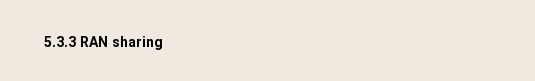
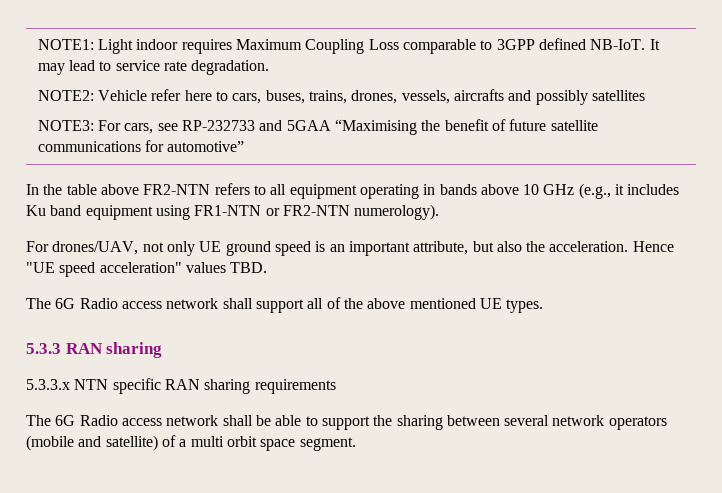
[44,36,163,50] 5.3.3 RAN sharing -> [37,38,660,54] [37,60,270,75] [37,89,645,105] [37,119,598,135] [37,140,245,152] [26,183,680,199] [26,204,440,220] [26,241,674,256] [26,262,268,277] [26,297,544,313] [26,342,163,358] [26,378,336,394] [26,415,667,430] [26,435,356,451] NOTE1: Light indoor requires Maximum Coupling Loss comparable to 3GPP defined NB-IoT. It may lead to service rate degradation. // NOTE2: Vehicle refer here to cars, buses, trains, drones, vessels, aircrafts and possibly satellites // NOTE3: For cars, see RP-232733 and 5GAA “Maximising the benefit of future satellite communications for automotive” // In the table above FR2-NTN refers to all equipment operating in bands above 10 GHz (e.g., it includes Ku band equipment using FR1-NTN or FR2-NTN numerology). // For drones/UAV, not only UE ground speed is an important attribute, but also the acceleration. Hence "UE speed acceleration" values TBD. // The 6G Radio access network shall support all of the above mentioned UE types. // 5.3.3 RAN sharing // 5.3.3.x NTN specific RAN sharing requirements // The 6G Radio access network shall be able to support the sharing between several network operators (mobile and satellite) of a multi orbit space segment.

